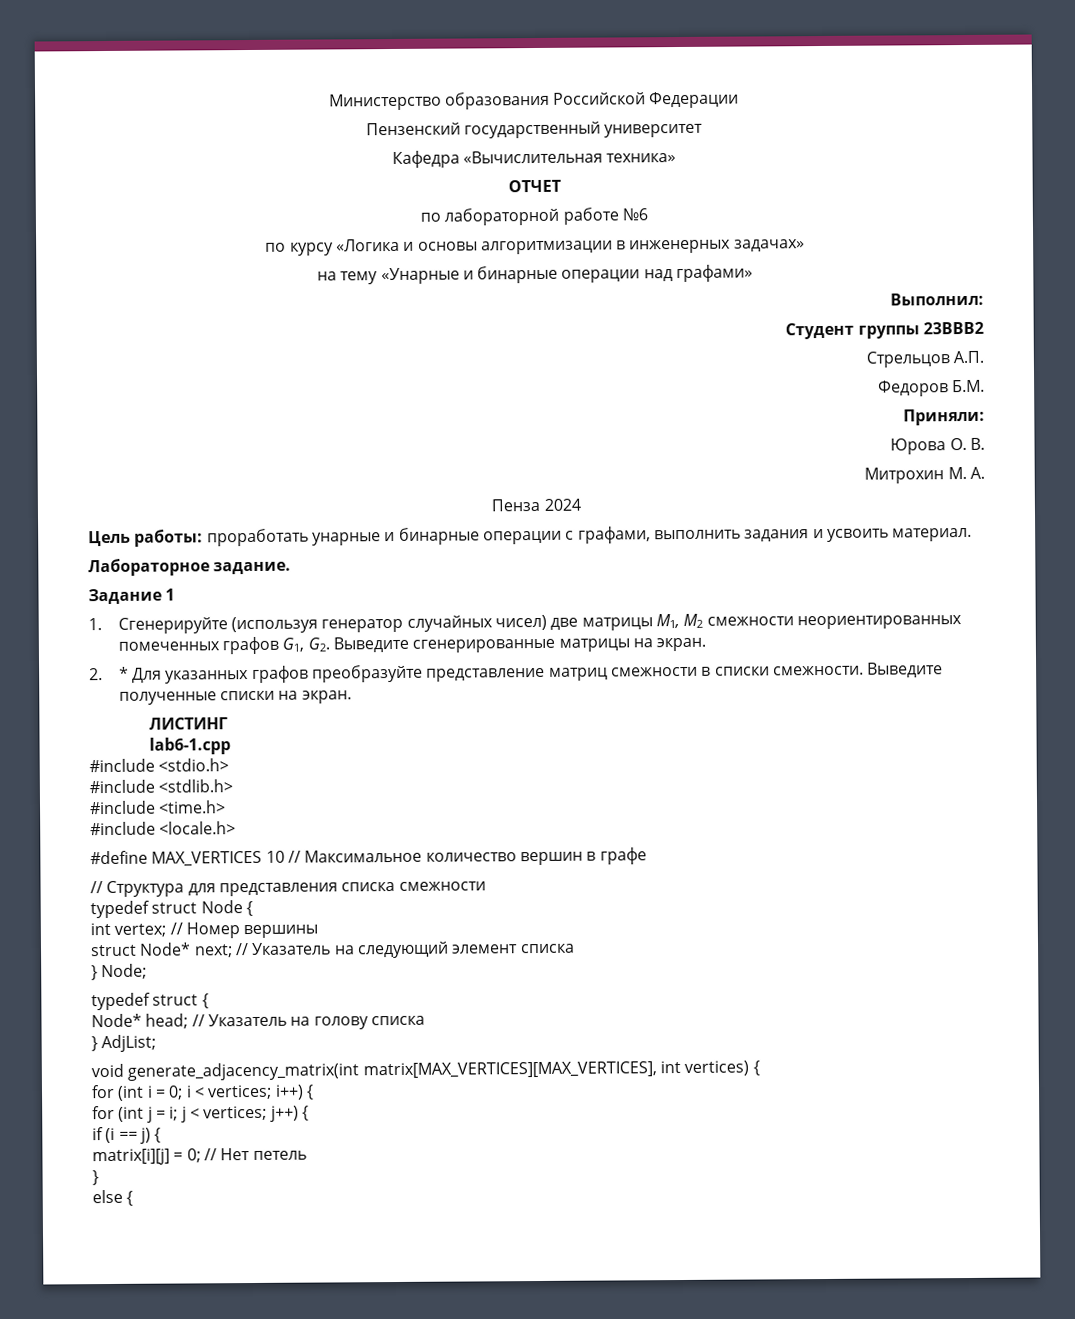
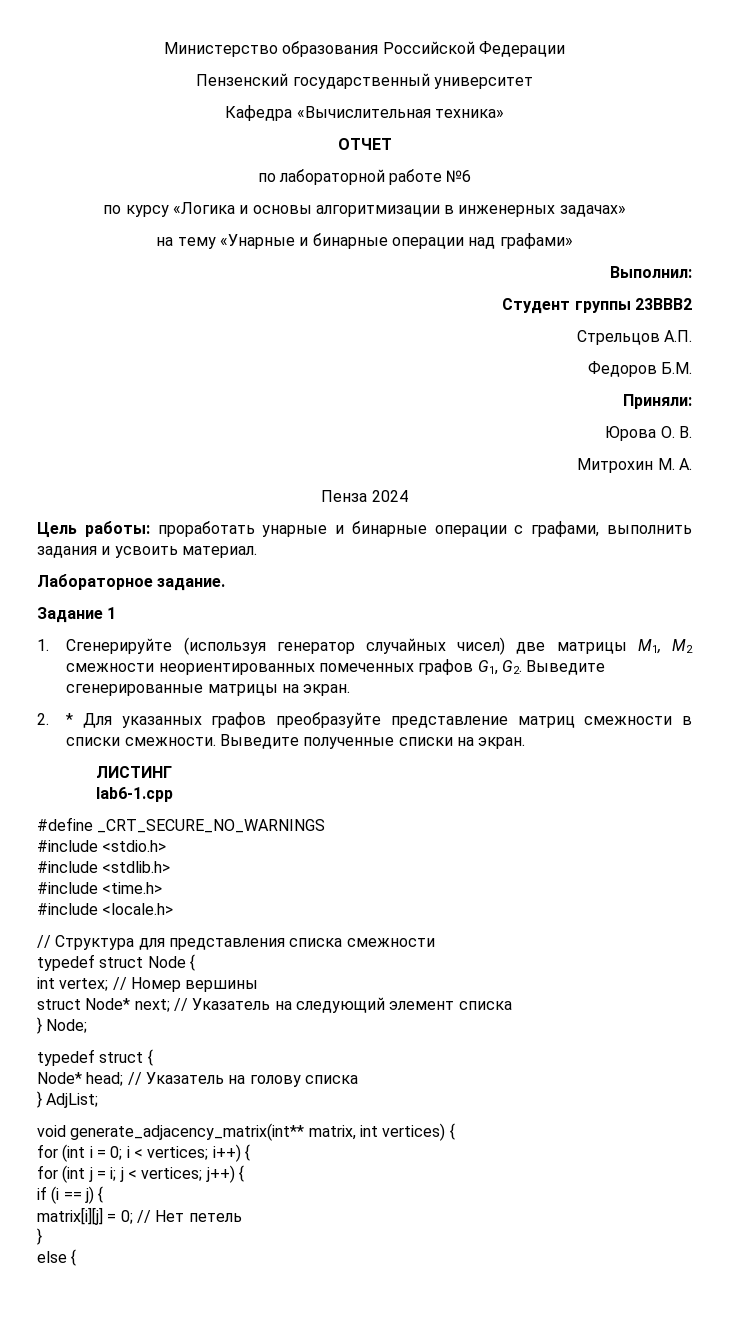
(231, 746) none -> [37,817,326,833] // #define _CRT_SECURE_NO_WARNINGS
[90,847,647,867] // #define MAX_VERTICES 10 // Максимальное количество вершин в графе -> (174, 909) none
[127,1061,657,1081] generate_adjacency_matrix(int matrix[MAX_VERTICES][MAX_VERTICES], -> [70,1123,356,1141] generate_adjacency_matrix(int** matrix,

